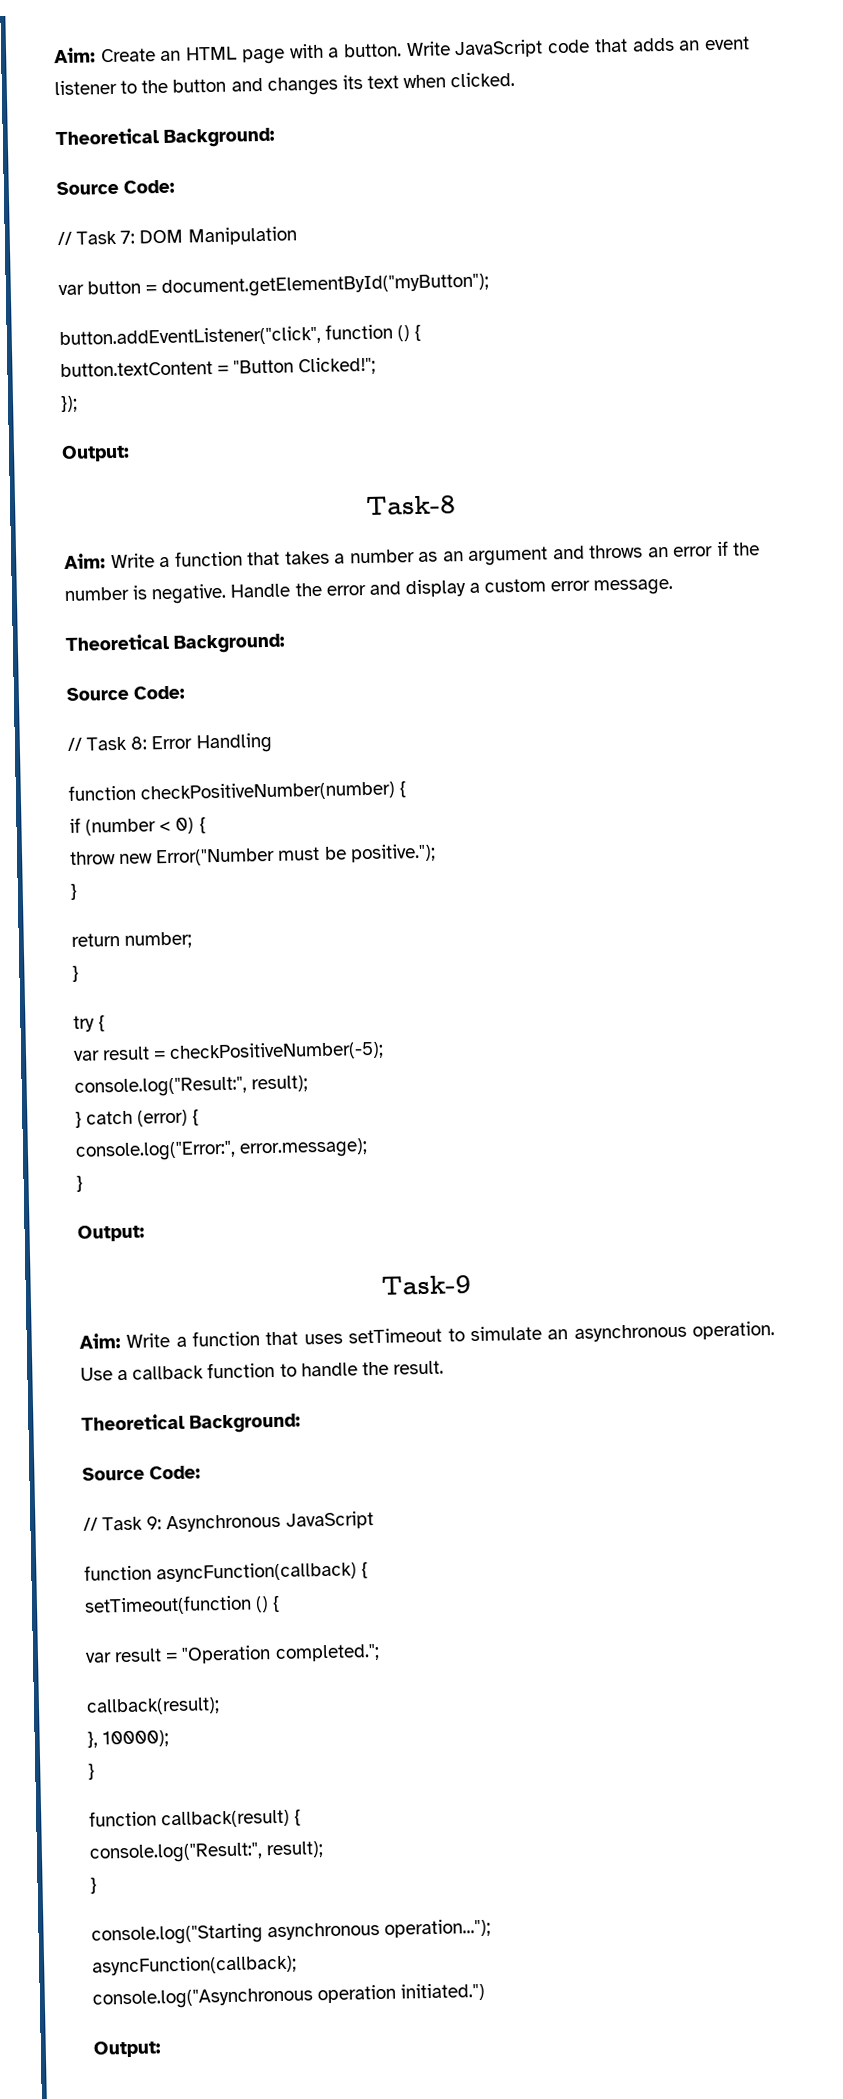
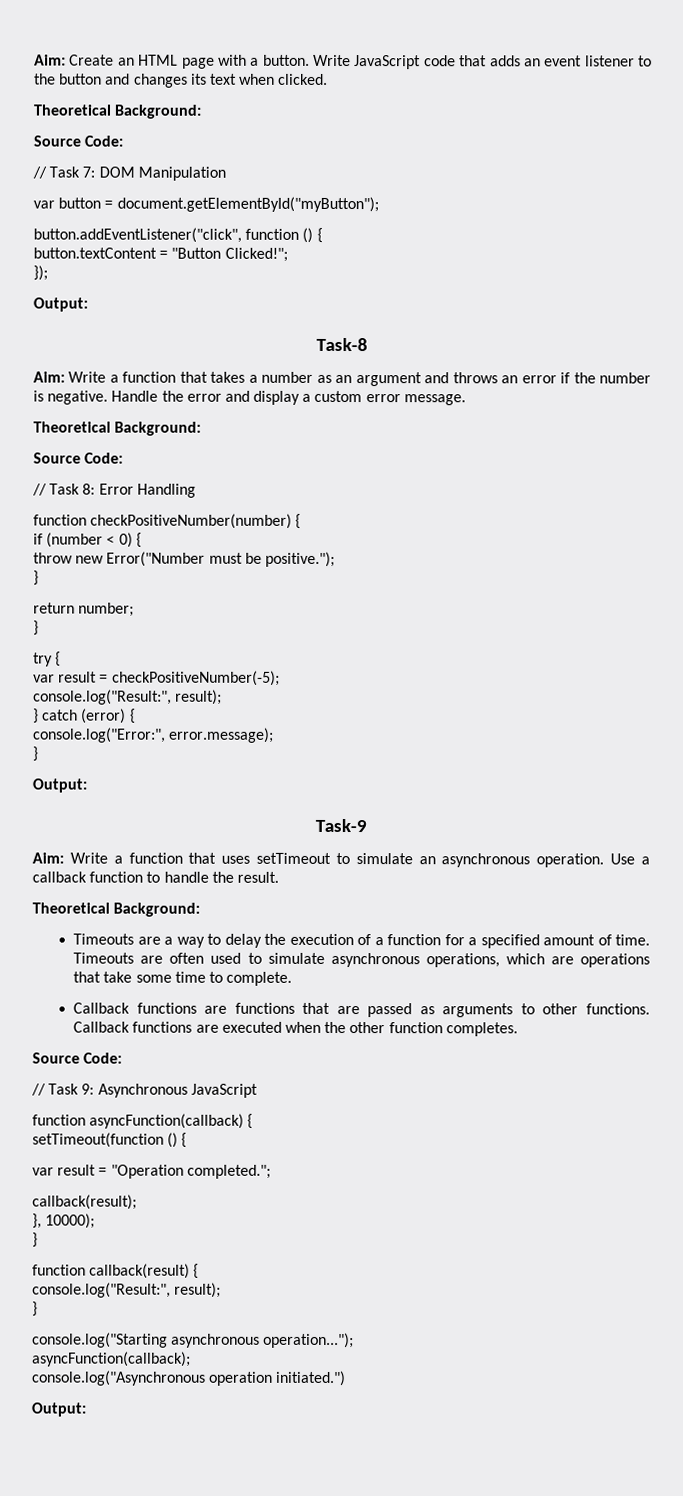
(302, 1423) none -> [73,933,651,949] [73,952,651,968] [73,971,293,986] [73,1002,650,1018] [73,1021,518,1037] // Timeouts are a way to delay the execution of a function for a specified amount of time. Timeouts are often used to simulate asynchronous operations, which are operations that take some time to complete. // Callback functions are functions that are passed as arguments to other functions. Callback functions are executed when the other function completes.

